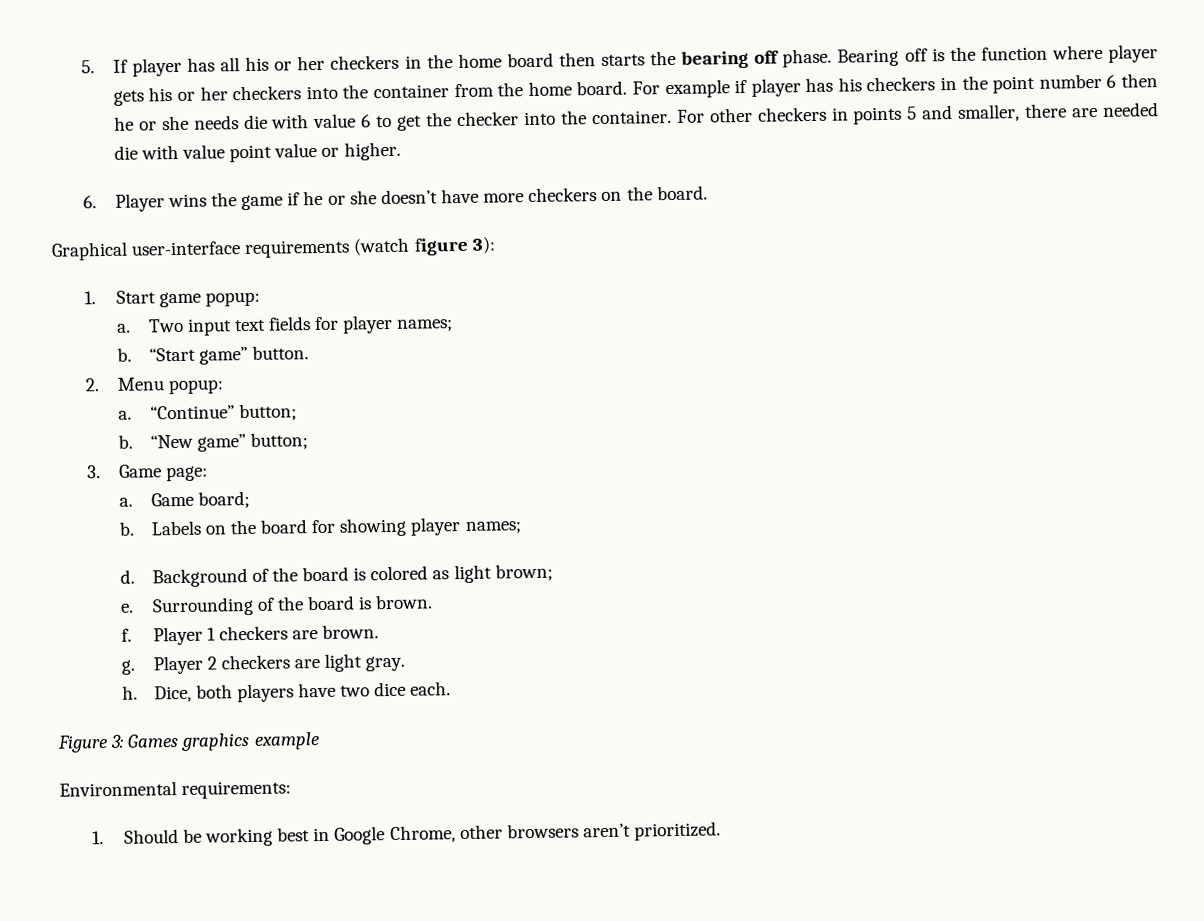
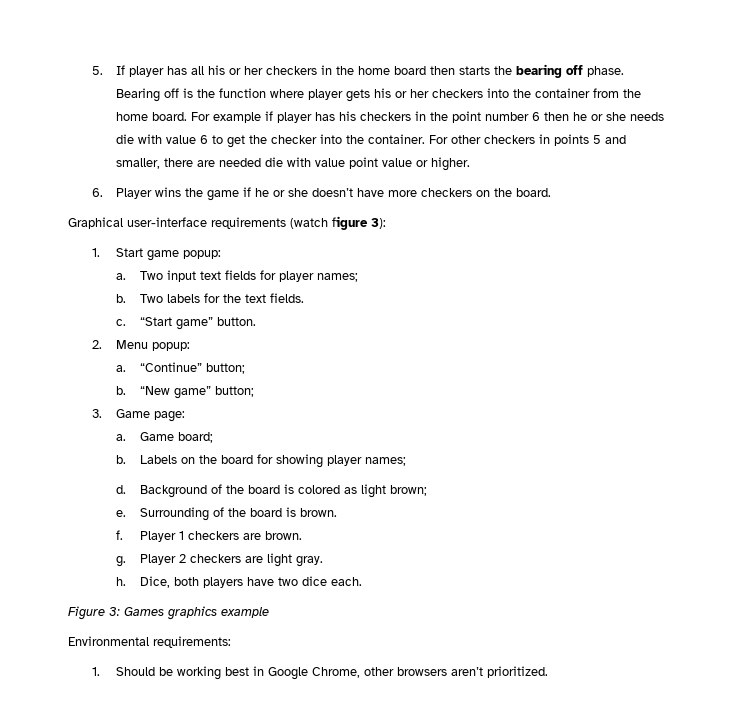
(132, 354) none -> [139,293,304,303] [115,319,126,326] Two labels for the text fields. // c.

